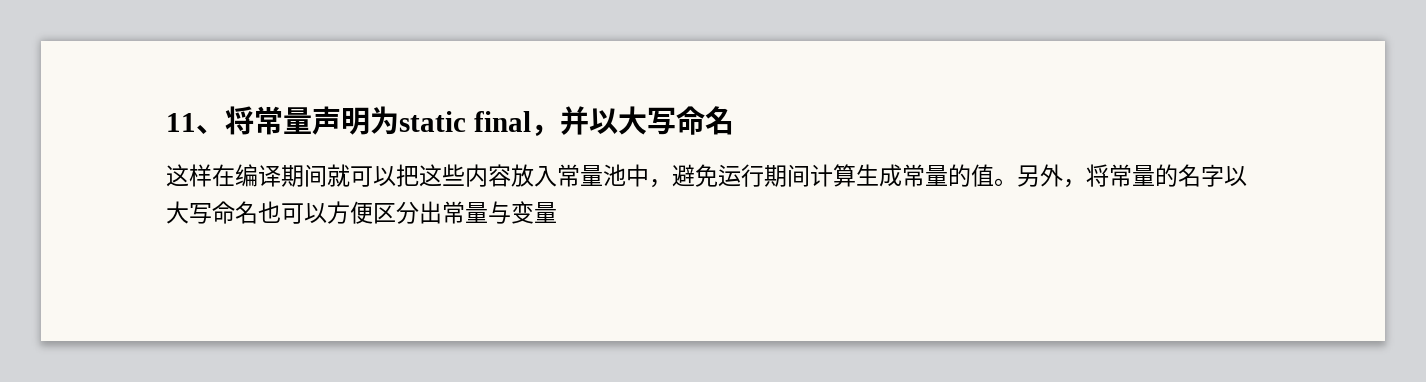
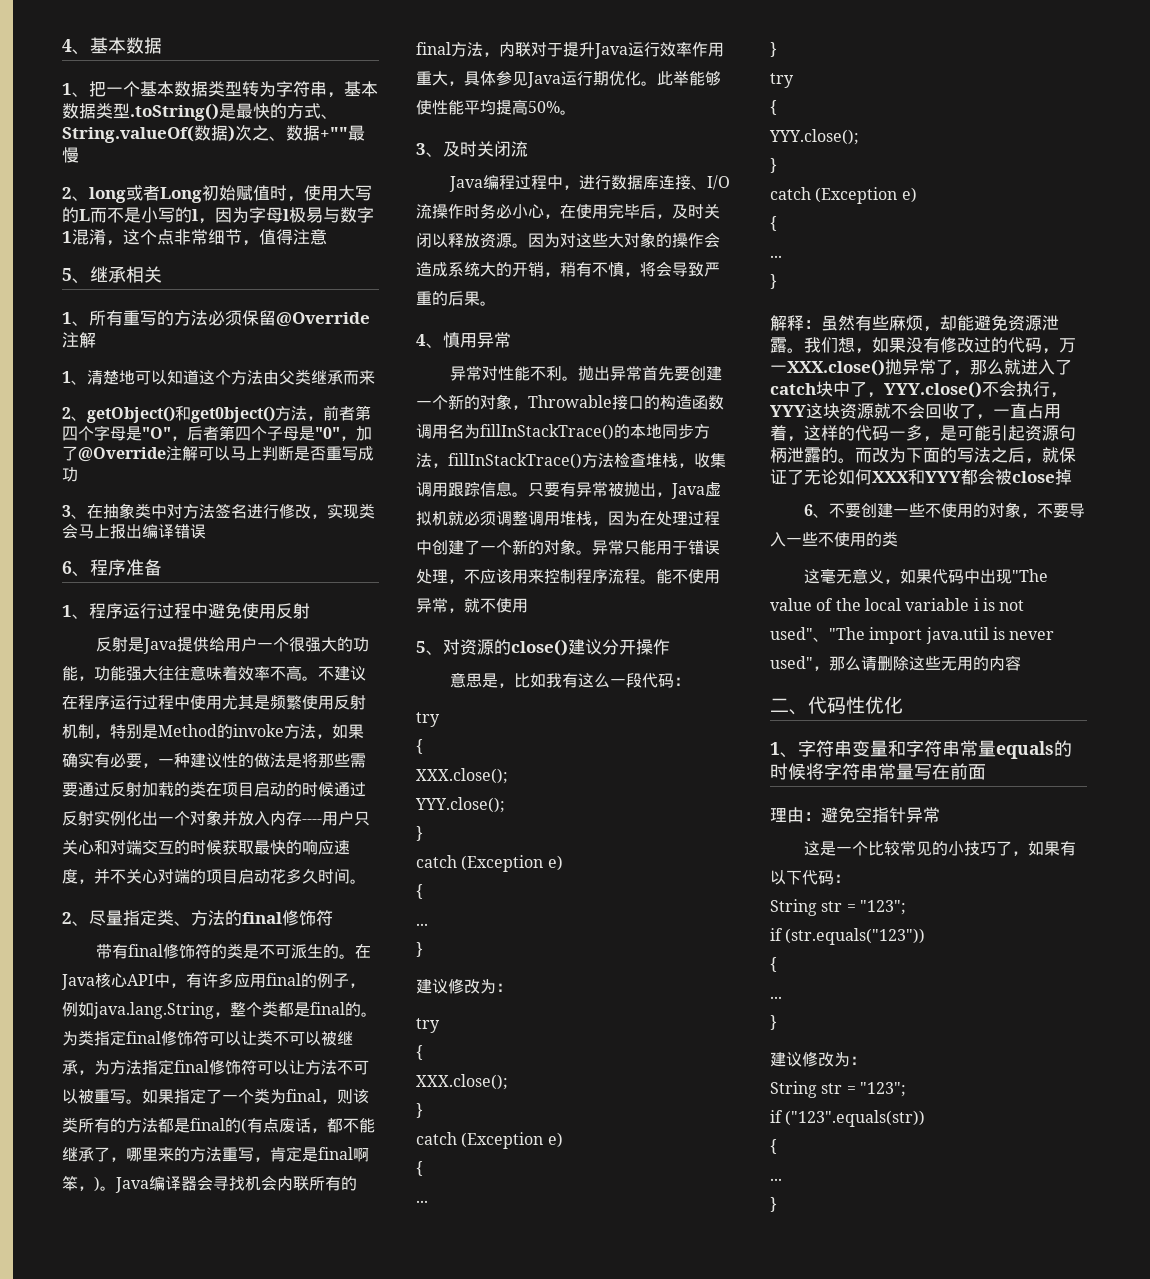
[166,106,734,137] [166,164,1247,188] [166,201,557,224] 11、将常量声明为static final，并以大写命名 // 这样在编译期间就可以把这些内容放入常量池中，避免运行期间计算生成常量的值。另外，将常量的名字以大写命名也可以方便区分出常量与变量 -> [62,37,162,55] [62,81,378,98] [62,103,338,121] [62,125,365,143] [62,147,79,163] [62,185,372,203] [62,207,374,224] [62,229,327,246] [62,266,162,284] [62,310,370,327] [62,332,96,348] [62,369,375,385] [62,405,371,423] [62,425,372,441] [62,446,374,462] [62,467,78,482] [62,503,375,519] [62,523,206,539] [62,559,162,577] [62,603,310,619] [95,636,369,654] [62,665,366,681] [62,695,366,710] [62,724,364,739] [62,752,366,768] [62,781,366,797] [62,810,370,826] [62,839,350,855] [62,868,366,884] [62,910,333,926] [95,943,371,959] [61,972,365,990] [62,1001,377,1019] [62,1030,353,1046] [62,1059,369,1075] [62,1088,369,1104] [62,1117,375,1134] [62,1146,369,1162] [62,1175,357,1193] [416,42,724,59] [416,71,721,88] [416,99,576,115] [416,141,528,157] [448,175,730,192] [416,203,720,219] [416,232,720,248] [416,261,720,277] [416,291,496,306] [416,332,511,348] [449,366,722,381] [416,394,724,410] [416,424,710,440] [416,453,726,469] [416,481,721,499] [416,511,720,526] [416,539,720,555] [416,569,720,584] [416,598,528,613] [416,639,670,656] [449,672,690,688] [416,712,440,727] [416,739,423,754] [416,768,508,784] [415,797,505,813] [416,826,423,841] [416,855,563,872] [416,884,423,899] [416,923,428,926] [416,942,423,957] [416,978,512,994] [416,1018,440,1033] [416,1045,423,1060] [416,1074,508,1090] [416,1103,423,1118] [416,1132,563,1149] [416,1161,423,1176] [416,1200,428,1203] [770,42,777,57] [770,73,794,88] [770,100,777,115] [769,129,859,145] [770,158,777,173] [770,187,917,204] [770,216,777,231] [770,255,782,258] [770,274,777,289] [770,315,1059,332] [770,337,1076,354] [770,359,1072,376] [770,381,1067,398] [770,403,1061,420] [770,425,1076,442] [770,447,1076,464] [770,469,1072,485] [803,502,1085,518] [770,531,898,547] [803,568,1048,584] [770,598,1025,611] [770,627,1055,644] [770,655,1021,671] [770,696,903,715] [770,740,1072,759] [770,763,986,780] [770,807,940,823] [803,841,1076,856] [770,870,850,885] [770,899,906,916] [770,928,926,945] [770,957,777,972] [770,996,782,999] [770,1015,777,1030] [770,1051,866,1067] [770,1081,906,1098] [770,1110,926,1127] [770,1139,777,1154] [770,1178,782,1181] [770,1197,777,1212] 4、基本数据 // 1、把一个基本数据类型转为字符串，基本数据类型.toString()是最快的方式、String.valueOf(数据)次之、数据+""最慢 // 2、long或者Long初始赋值时，使用大写的L而不是小写的l，因为字母l极易与数字1混淆，这个点非常细节，值得注意 // 5、继承相关 // 1、所有重写的方法必须保留@Override注解 // 1、清楚地可以知道这个方法由父类继承而来 // 2、getObject()和get0bject()方法，前者第四个字母是"O"，后者第四个子母是"0"，加了@Override注解可以马上判断是否重写成功 // 3、在抽象类中对方法签名进行修改，实现类会马上报出编译错误 // 6、程序准备 // 1、程序运行过程中避免使用反射 // 反射是Java提供给用户一个很强大的功能，功能强大往往意味着效率不高。不建议在程序运行过程中使用尤其是频繁使用反射机制，特别是Method的invoke方法，如果确实有必要，一种建议性的做法是将那些需要通过反射加载的类在项目启动的时候通过反射实例化出一个对象并放入内存----用户只关心和对端交互的时候获取最快的响应速度，并不关心对端的项目启动花多久时间。 // 2、尽量指定类、方法的final修饰符 // 带有final修饰符的类是不可派生的。在Java核心API中，有许多应用final的例子，例如java.lang.String，整个类都是final的。为类指定final修饰符可以让类不可以被继承，为方法指定final修饰符可以让方法不可以被重写。如果指定了一个类为final，则该类所有的方法都是final的(有点废话，都不能继承了，哪里来的方法重写，肯定是final啊笨，)。Java编译器会寻找机会内联所有的final方法，内联对于提升Java运行效率作用重大，具体参见Java运行期优化。此举能够使性能平均提高50%。 // 3、及时关闭流 // Java编程过程中，进行数据库连接、I/O流操作时务必小心，在使用完毕后，及时关闭以释放资源。因为对这些大对象的操作会造成系统大的开销，稍有不慎，将会导致严重的后果。 // 4、慎用异常 // 异常对性能不利。抛出异常首先要创建一个新的对象，Throwable接口的构造函数调用名为fillInStackTrace()的本地同步方法，fillInStackTrace()方法检查堆栈，收集调用跟踪信息。只要有异常被抛出，Java虚拟机就必须调整调用堆栈，因为在处理过程中创建了一个新的对象。异常只能用于错误处理，不应该用来控制程序流程。能不使用异常，就不使用 // 5、对资源的close()建议分开操作 // 意思是，比如我有这么一段代码： // try // { // XXX.close(); // YYY.close(); // } // catch (Exception e) // { // ... // } // 建议修改为： // try // { // XXX.close(); // } // catch (Exception e) // { // ... // } // try // { // YYY.close(); // } // catch (Exception e) // { // ... // } // 解释：虽然有些麻烦，却能避免资源泄露。我们想，如果没有修改过的代码，万一XXX.close()抛异常了，那么就进入了catch块中了，YYY.close()不会执行，YYY这块资源就不会回收了，一直占用着，这样的代码一多，是可能引起资源句柄泄露的。而改为下面的写法之后，就保证了无论如何XXX和YYY都会被close掉 // 6、不要创建一些不使用的对象，不要导入一些不使用的类 // 这毫无意义，如果代码中出现"The value of the local variable i is not used"、"The import java.util is never used"，那么请删除这些无用的内容 // 二、代码性优化 // 1、字符串变量和字符串常量equals的时候将字符串常量写在前面 // 理由：避免空指针异常 // 这是一个比较常见的小技巧了，如果有以下代码： // String str = "123"; // if (str.equals("123")) // { // ... // } // 建议修改为： // String str = "123"; // if ("123".equals(str)) // { // ... // }

